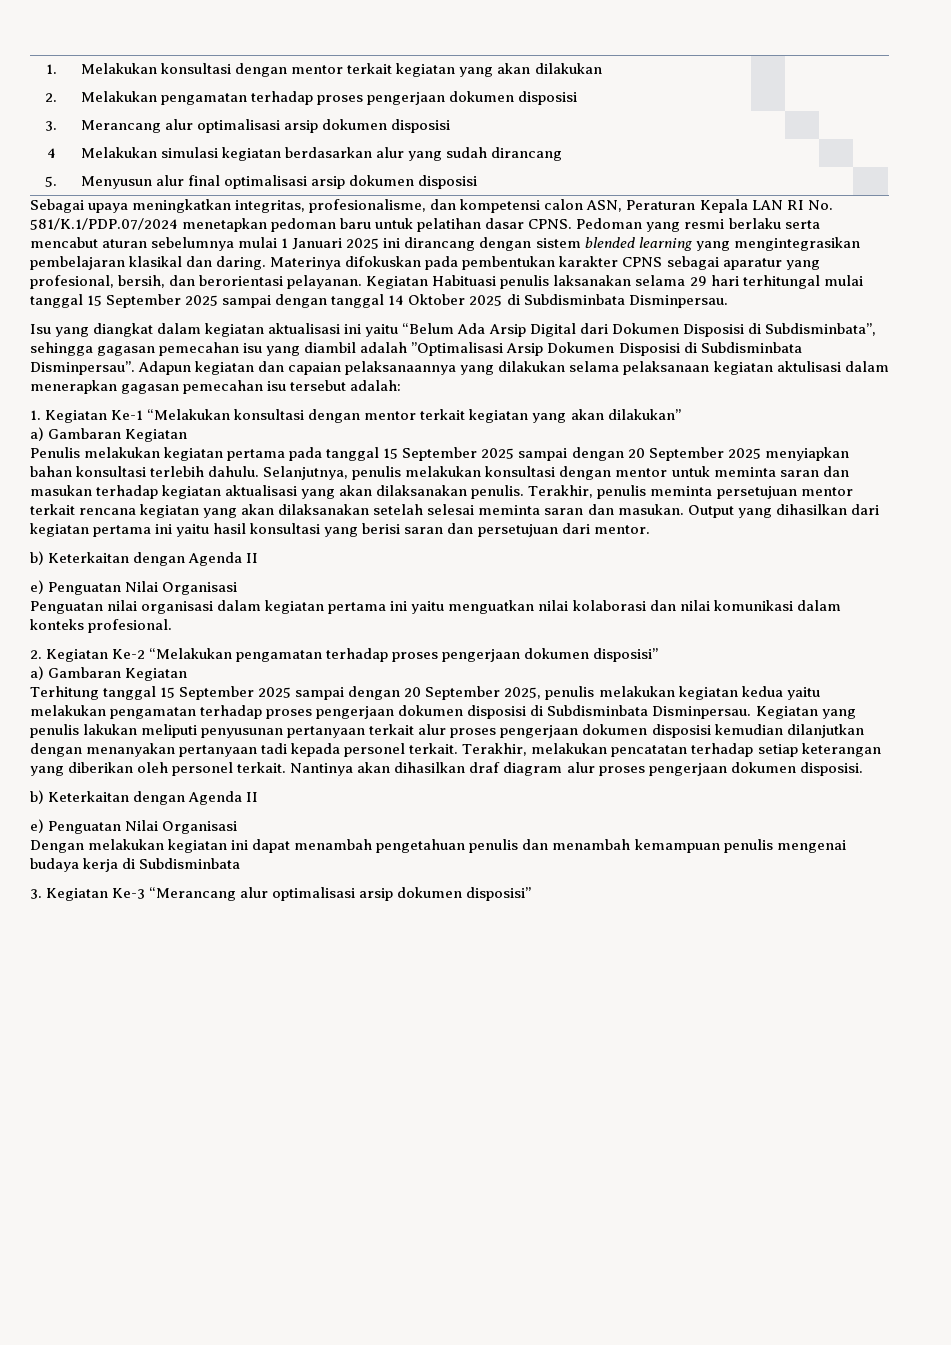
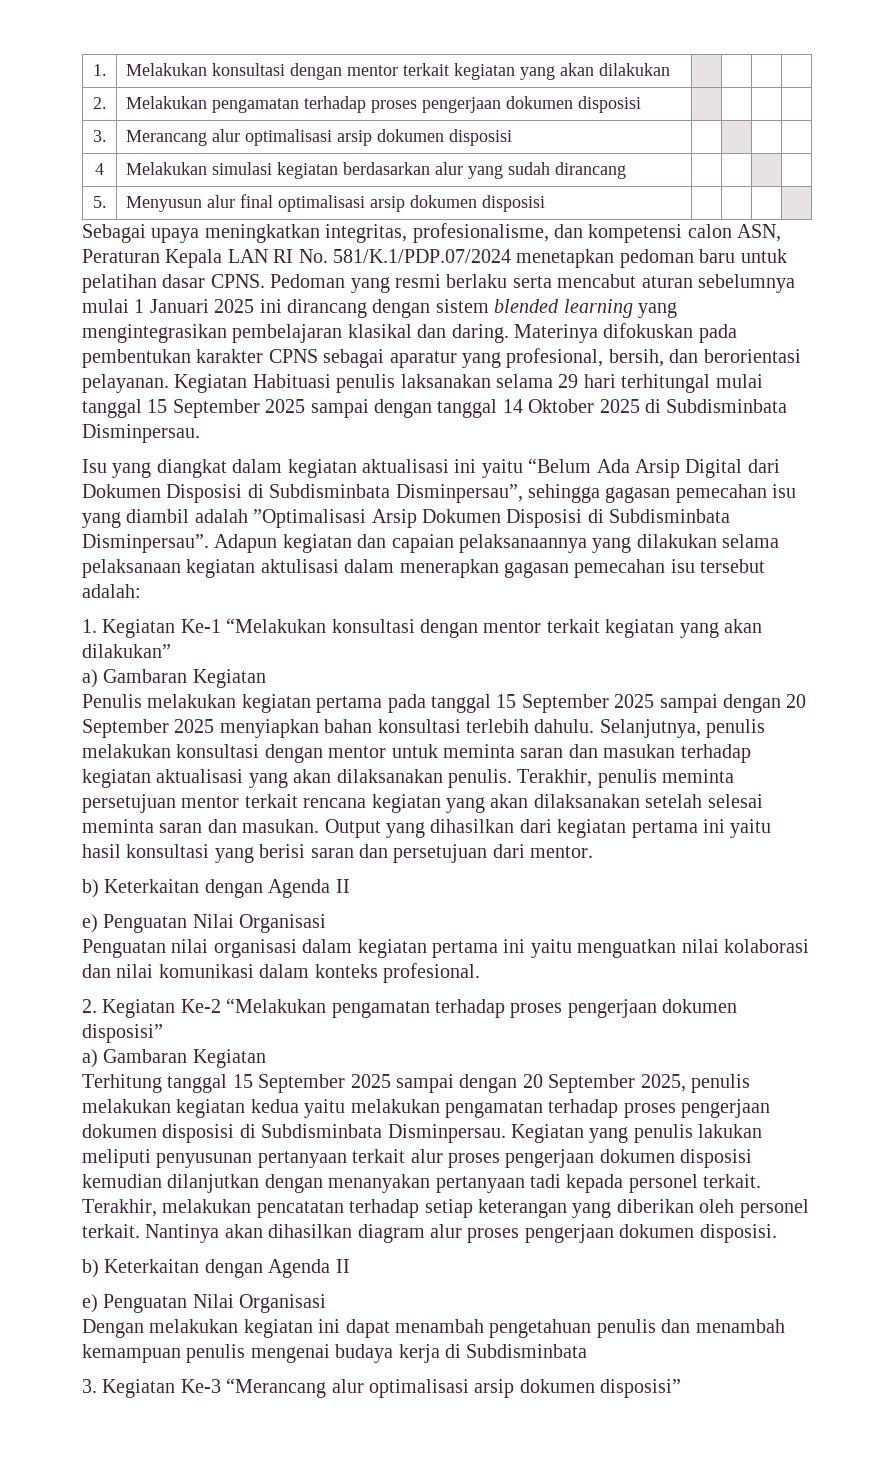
[764,323,876,336] Subdisminbata”, -> [269,484,523,503] Subdisminbata Disminpersau”,
[469,762,501,773] draf -> (353, 1231) none

